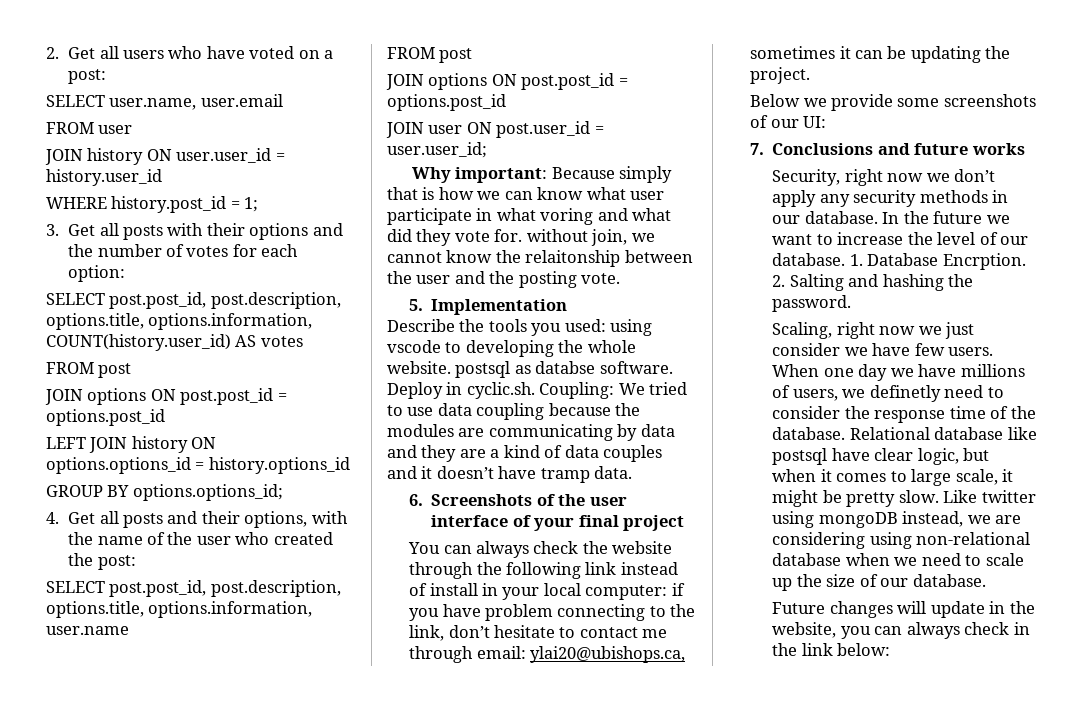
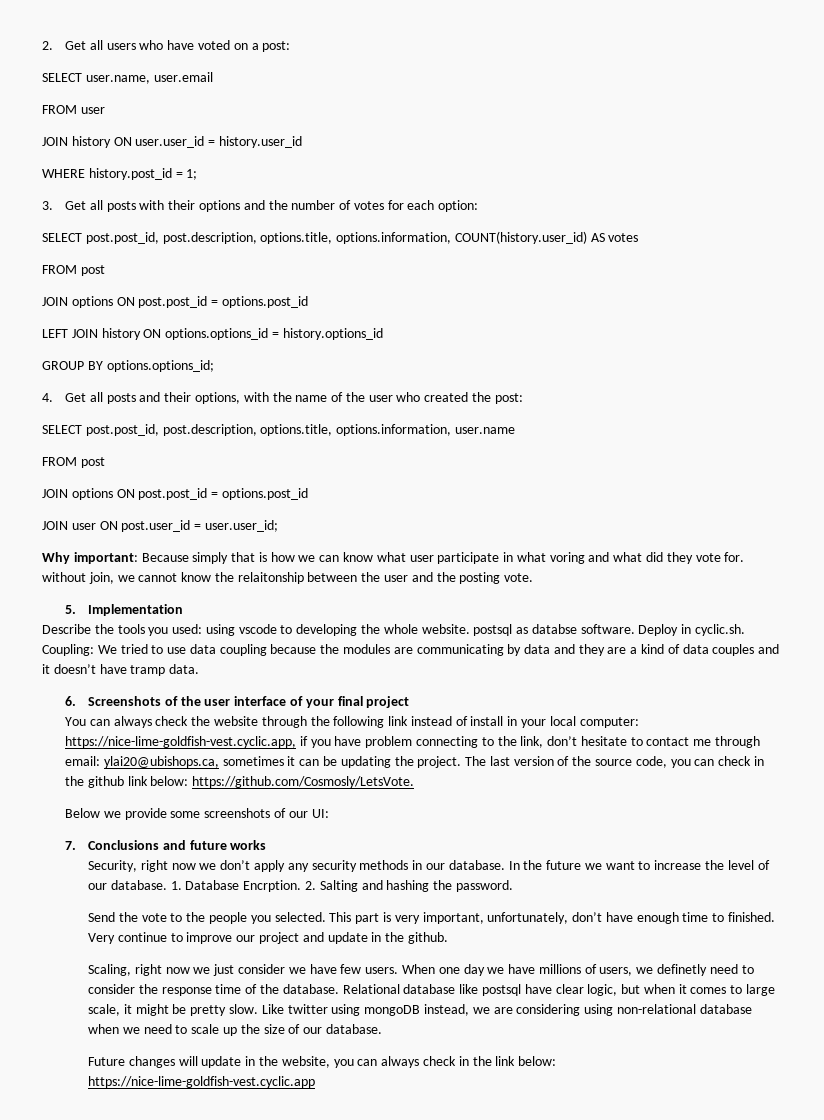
(668, 592) none -> [65,736,297,748] https://nice-lime-goldfish-vest.cyclic.app,
(811, 75) none -> [465,756,764,768] [65,776,415,788] The last version of the source code, you can check in the github link below: https://github.com/Cosmosly/LetsVote.
(852, 303) none -> [88,912,775,924] [88,932,448,944] // Send the vote to the people you selected. This part is very important, unfortunately, don’t have enough time to finished. Very continue to improve our project and update in the github.
(891, 649) none -> [88,1076,316,1088] https://nice-lime-goldfish-vest.cyclic.app

